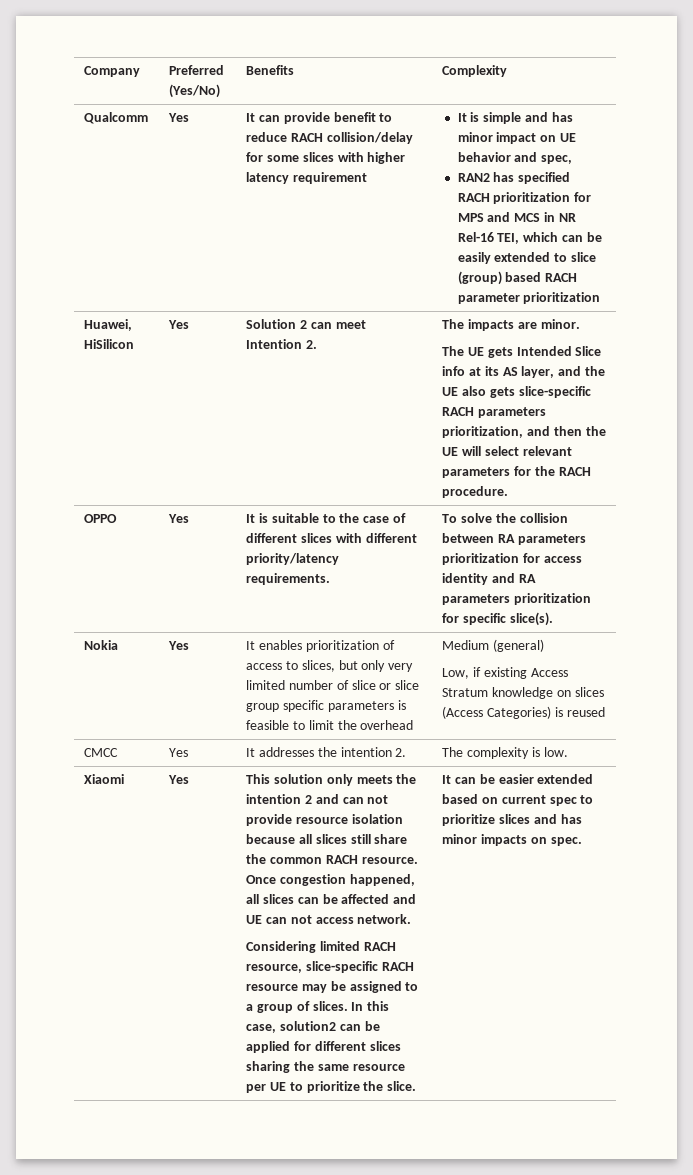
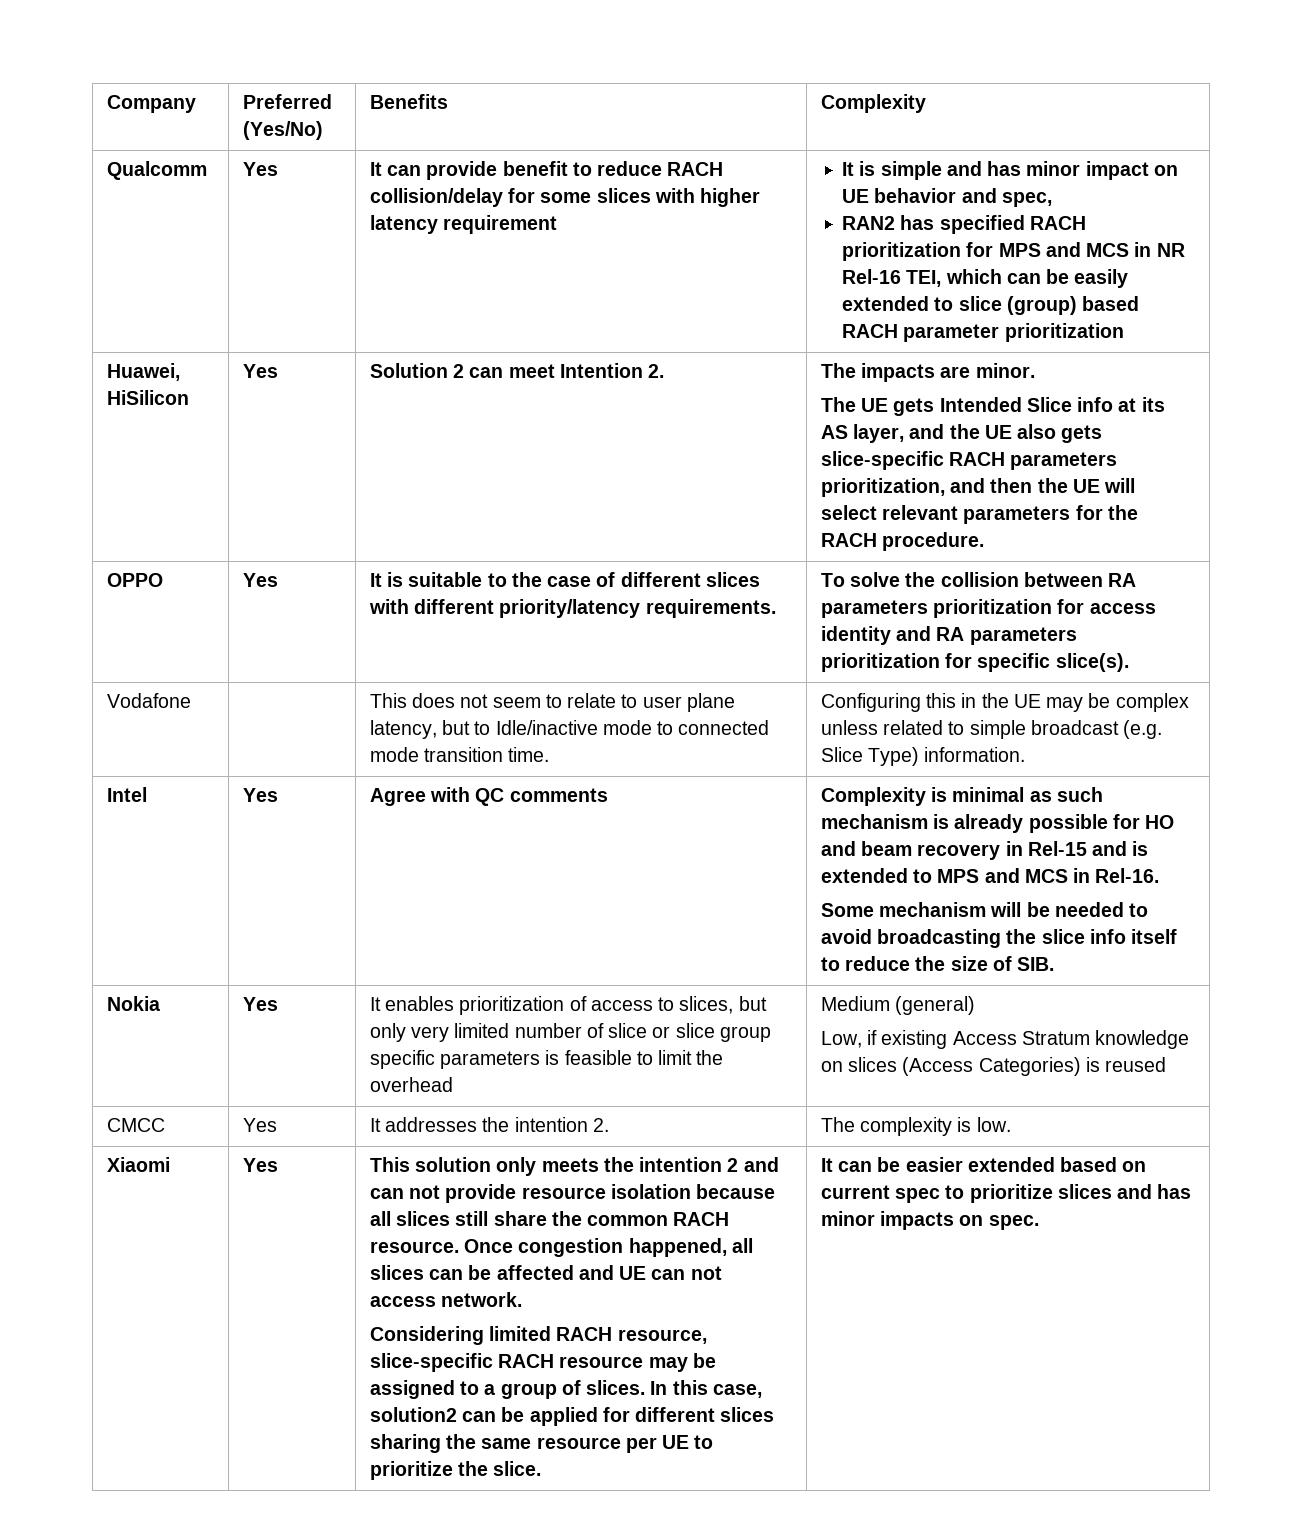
(553, 619) none -> [106,693,191,708] [369,693,735,712] [369,720,770,739] [369,747,550,762] [820,693,1189,712] [820,720,1163,739] [820,747,1026,766] [106,787,147,802] [242,788,278,802] [369,787,608,806] [820,787,1103,806] [820,814,1175,833] [820,841,1149,860] [820,868,1160,883] [820,902,1149,917] [820,929,1178,948] [820,956,1055,971] // Vodafone | | This does not seem to relate to user plane latency, but to Idle/inactive mode to connected mode transition time. | Configuring this in the UE may be complex unless related to simple broadcast (e.g. Slice Type) information. // Intel | Yes | Agree with QC comments | Complexity is minimal as such mechanism is already possible for HO and beam recovery in Rel-15 and is extended to MPS and MCS in Rel-16. // Some mechanism will be needed to avoid broadcasting the slice info itself to reduce the size of SIB.

